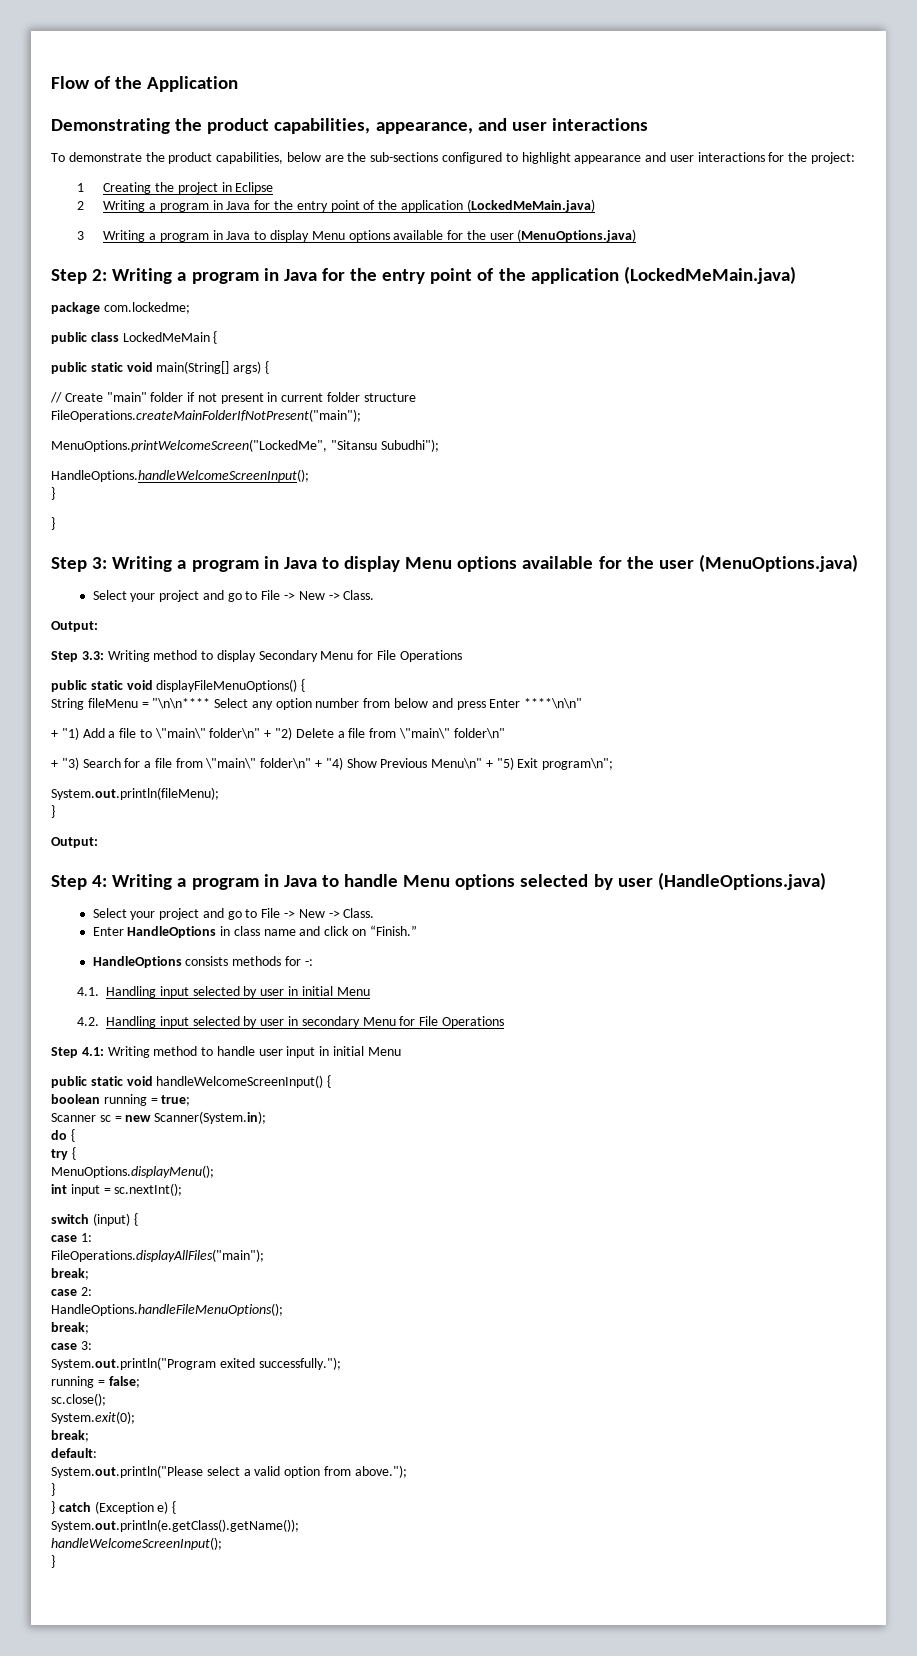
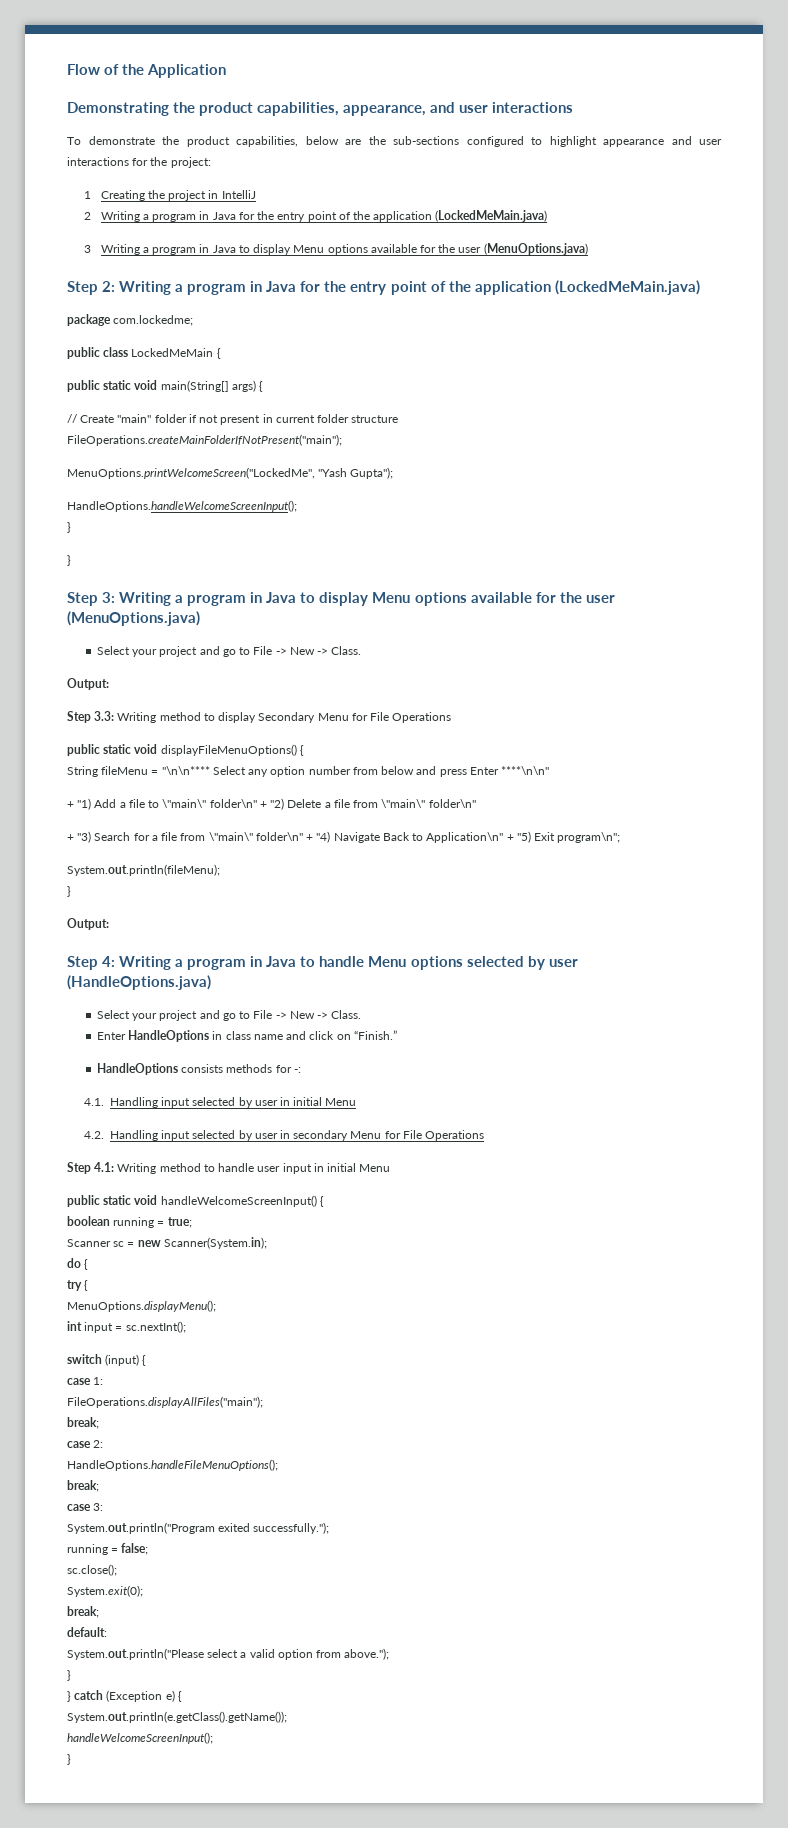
[235,182,274,194] Eclipse -> [221,190,256,199] IntelliJ
[330,439,439,452] "Sitansu Subudhi"); -> [318,467,394,479] "Yash Gupta");
[346,758,483,769] Show Previous Menu\n" -> [333,832,504,843] Navigate Back to Application\n"

